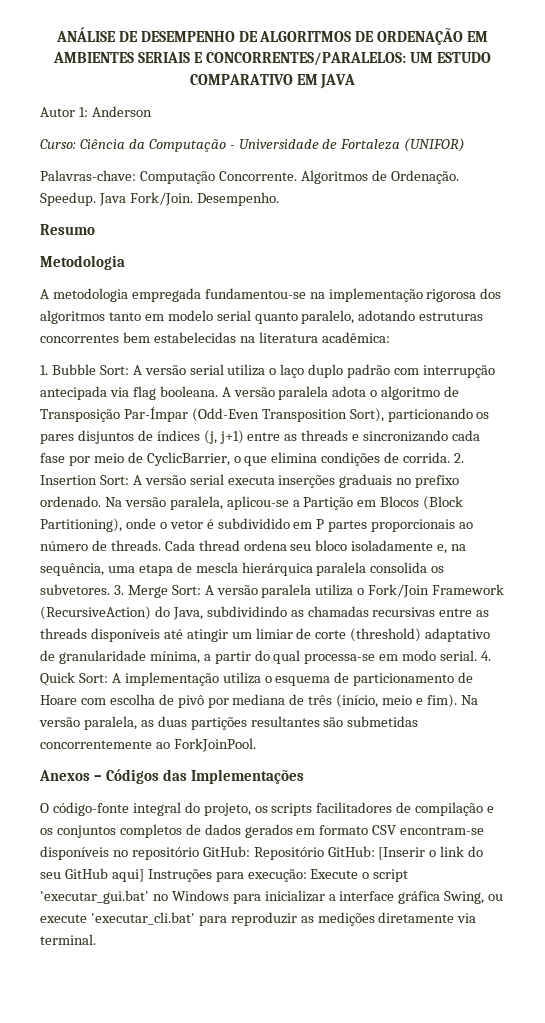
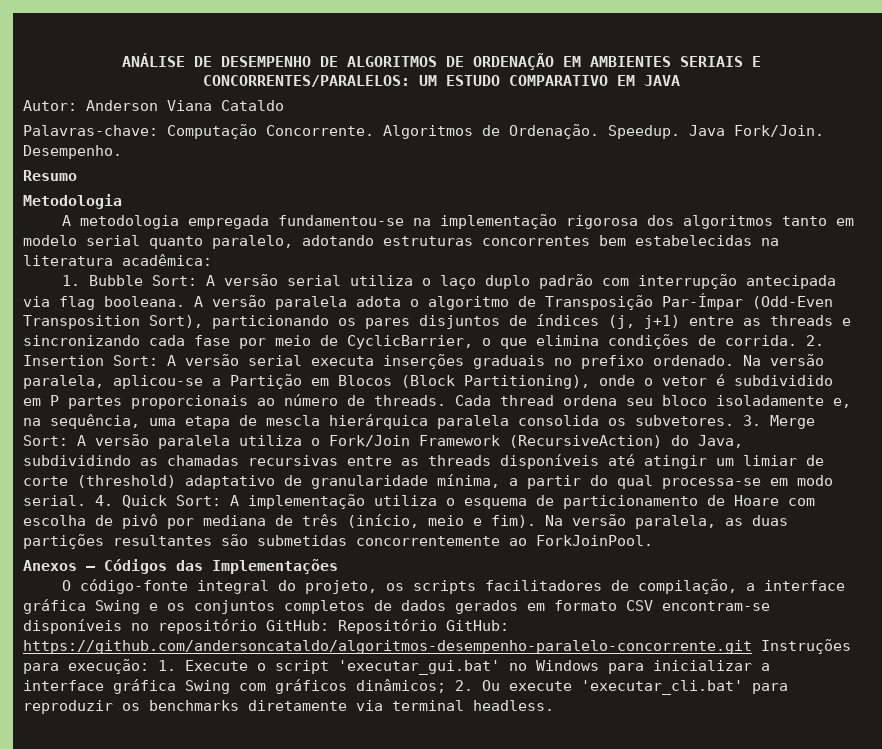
[40,107,88,117] Autor 1: -> [23,100,77,111] Autor:
[40,138,466,152] // Curso: Ciência da Computação - Universidade de Fortaleza (UNIFOR) -> [167,100,284,111] Viana Cataldo
[415,802,484,816] compilação -> [637,579,845,594] [23,599,140,614] compilação, a interface gráfica Swing
[378,846,484,860] [40,868,144,882] [Inserir o link do seu GitHub aqui] -> [23,640,752,654] https://github.com/andersoncataldo/algoritmos-desempenho-paralelo-concorrente.git
(307, 875) none -> [158,660,176,671] 1.
[444,891,504,904] [40,912,477,926] [40,934,96,945] Swing, ou execute 'executar_cli.bat' para reproduzir as medições diretamente via terminal. -> [185,679,788,695] [23,700,554,714] Swing com gráficos dinâmicos; 2. Ou execute 'executar_cli.bat' para reproduzir os benchmarks diretamente via terminal headless.

